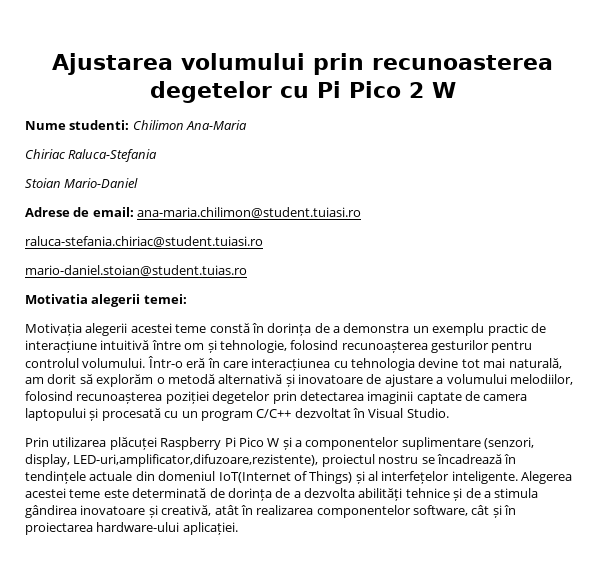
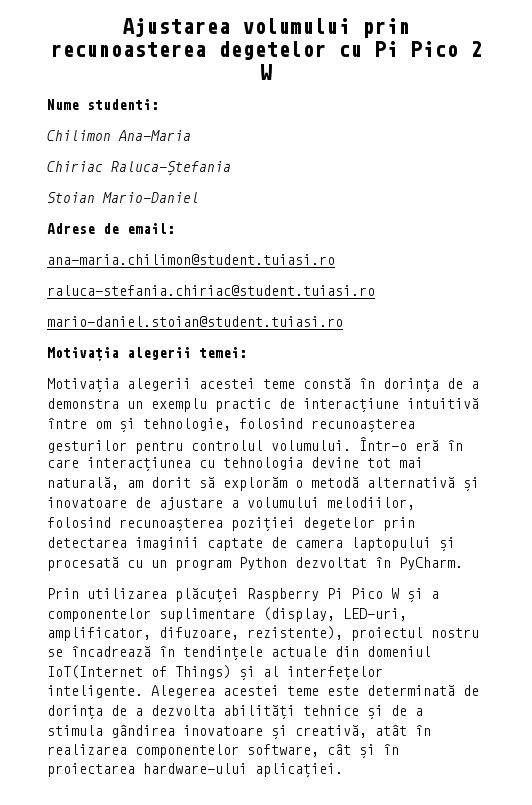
(130, 125) none -> (159, 104) //
[68,149,158,162] Raluca-Stefania -> [111,161,231,176] Raluca-Ștefania
(134, 212) none -> (175, 228) //
[25,265,247,276] [25,294,88,304] mario-daniel.stoian@student.tuias.ro // Motivatia -> [47,316,343,327] [47,347,119,361] mario-daniel.stoian@student.tuiasi.ro // Motivația
[256,409,292,418] C/C++ -> [239,557,287,570] Python
[368,408,449,418] Visual Studio. -> [399,557,463,570] PyCharm.
[484,437,535,449] [25,454,319,467] (senzori, display, LED-uri,amplificator,difuzoare,rezistente), -> [263,607,407,622] [47,626,343,641] (display, LED-uri, amplificator, difuzoare, rezistente),

